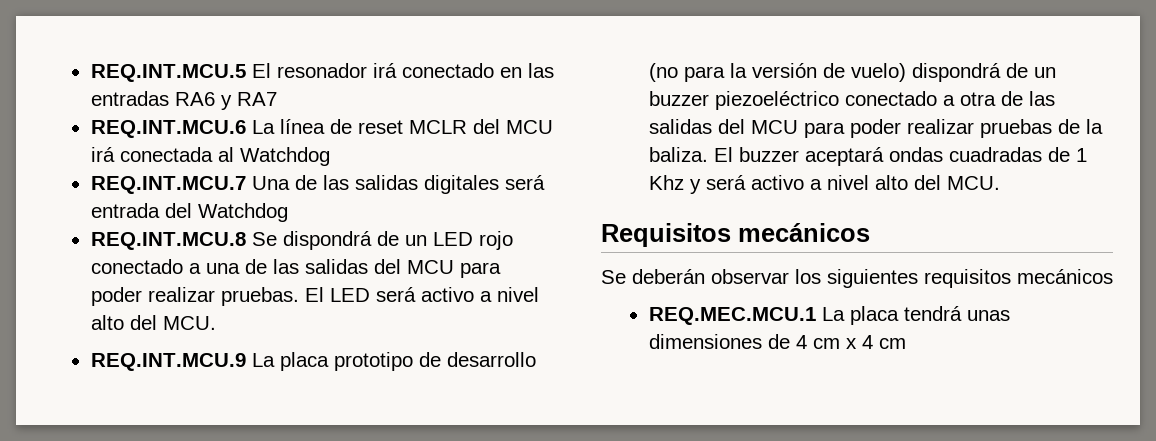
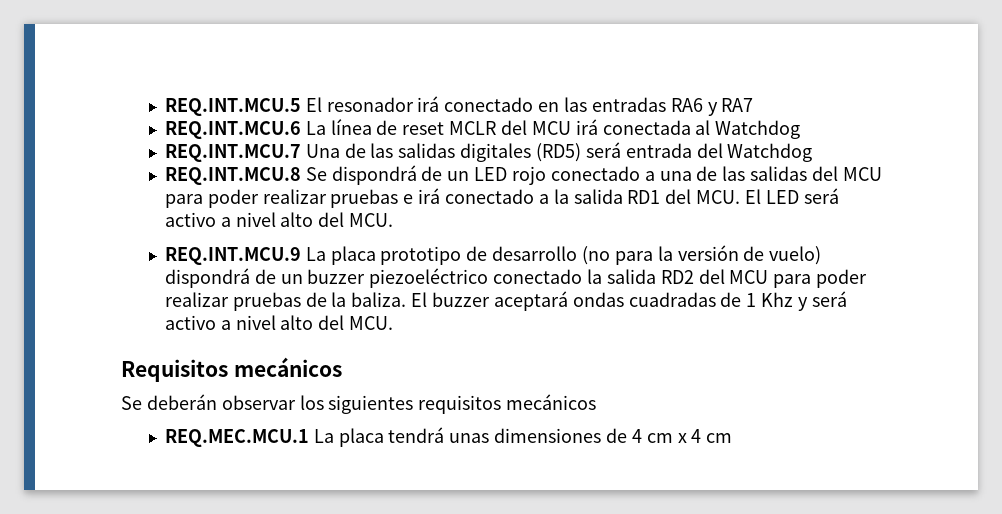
(499, 184) none -> [536,143,582,162] (RD5)
[220,287,299,306] pruebas. -> [330,188,741,208] pruebas e irá conectado a la salida RD1 del MCU.
[942,91,1055,106] [648,119,712,134] a otra de las salidas -> [587,269,694,284] la salida RD2

